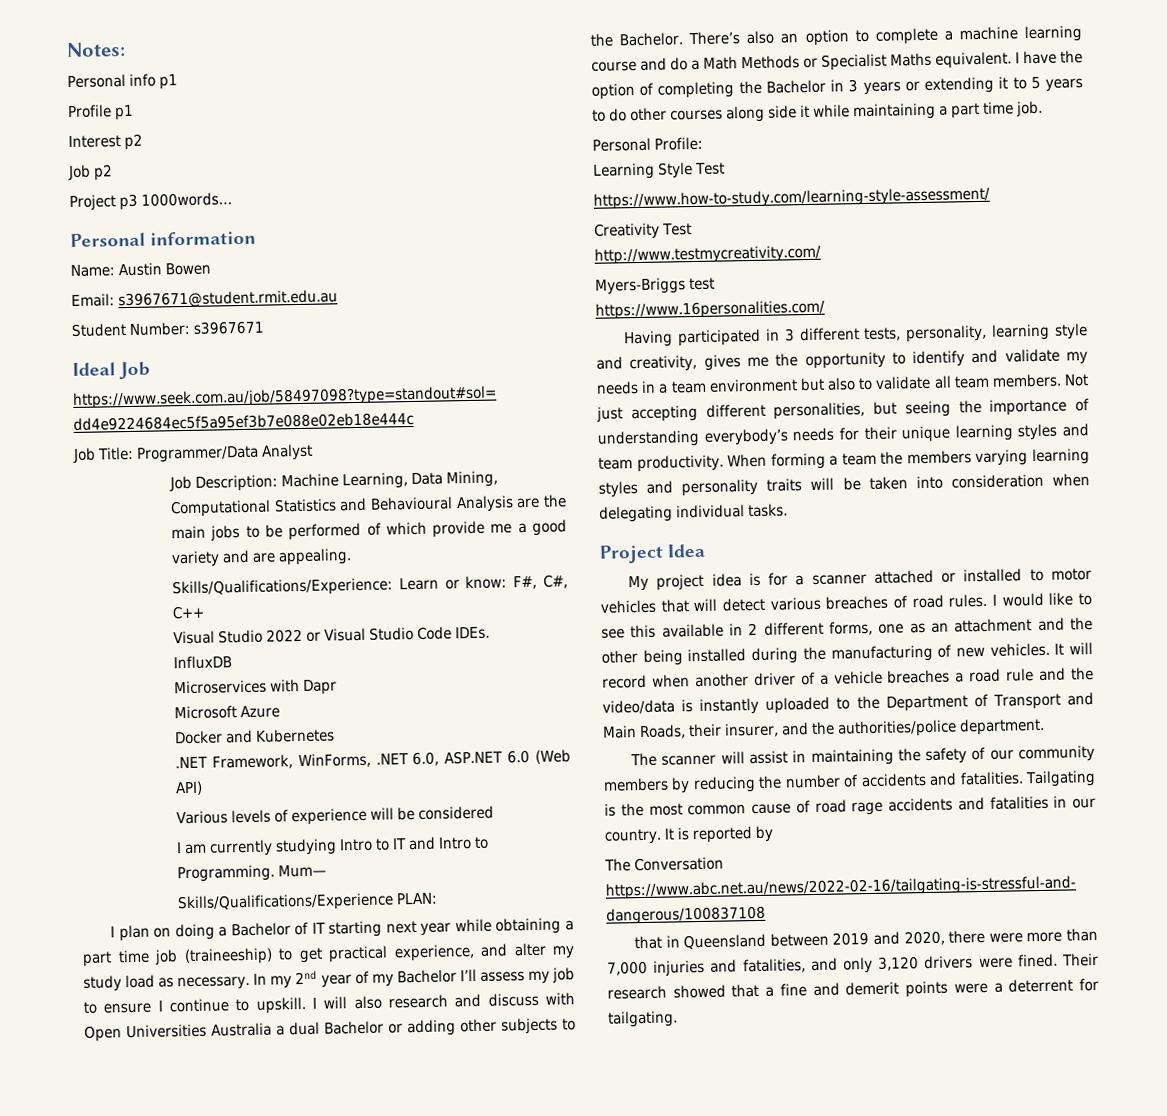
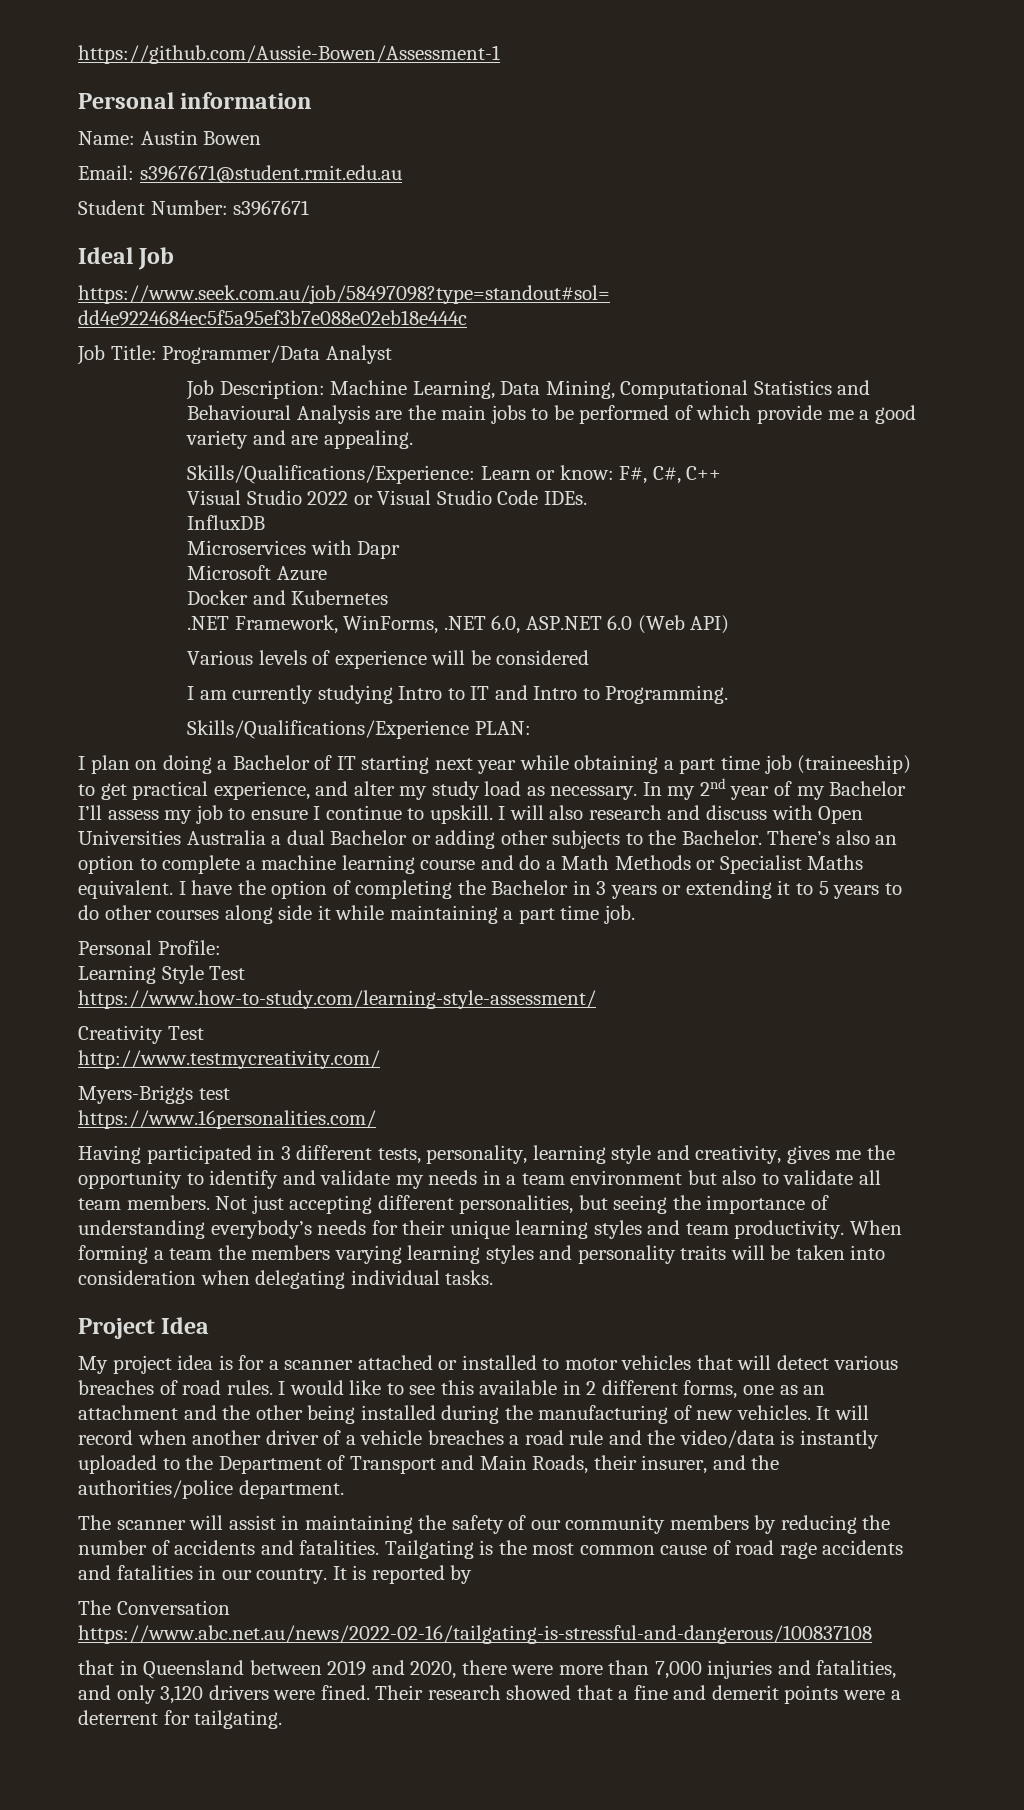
[66,42,126,58] [67,73,178,90] [67,104,134,121] [68,133,143,151] [67,164,113,181] [69,192,233,212] Notes: // Personal info p1 // Profile p1 // Interest p2 // Job p2 // Project p3 1000words… -> [78,45,500,64] https://github.com/Aussie-Bowen/Assessment-1
[278,864,328,878] Mum— -> (729, 694) none

